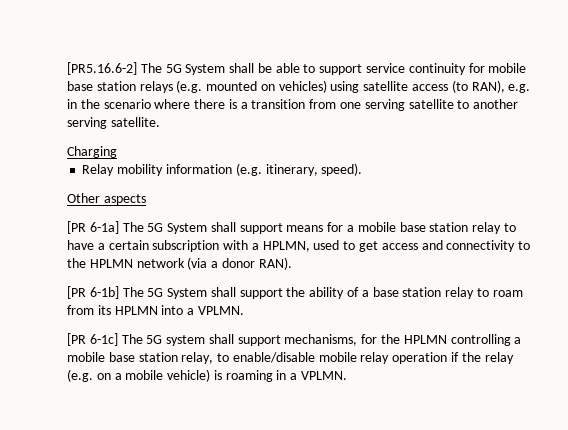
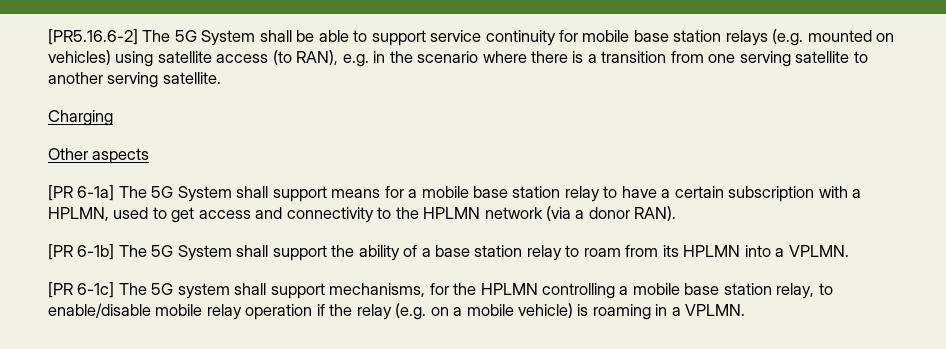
[82,163,363,176] // Relay mobility information (e.g. itinerary, speed). -> (113, 118) none

